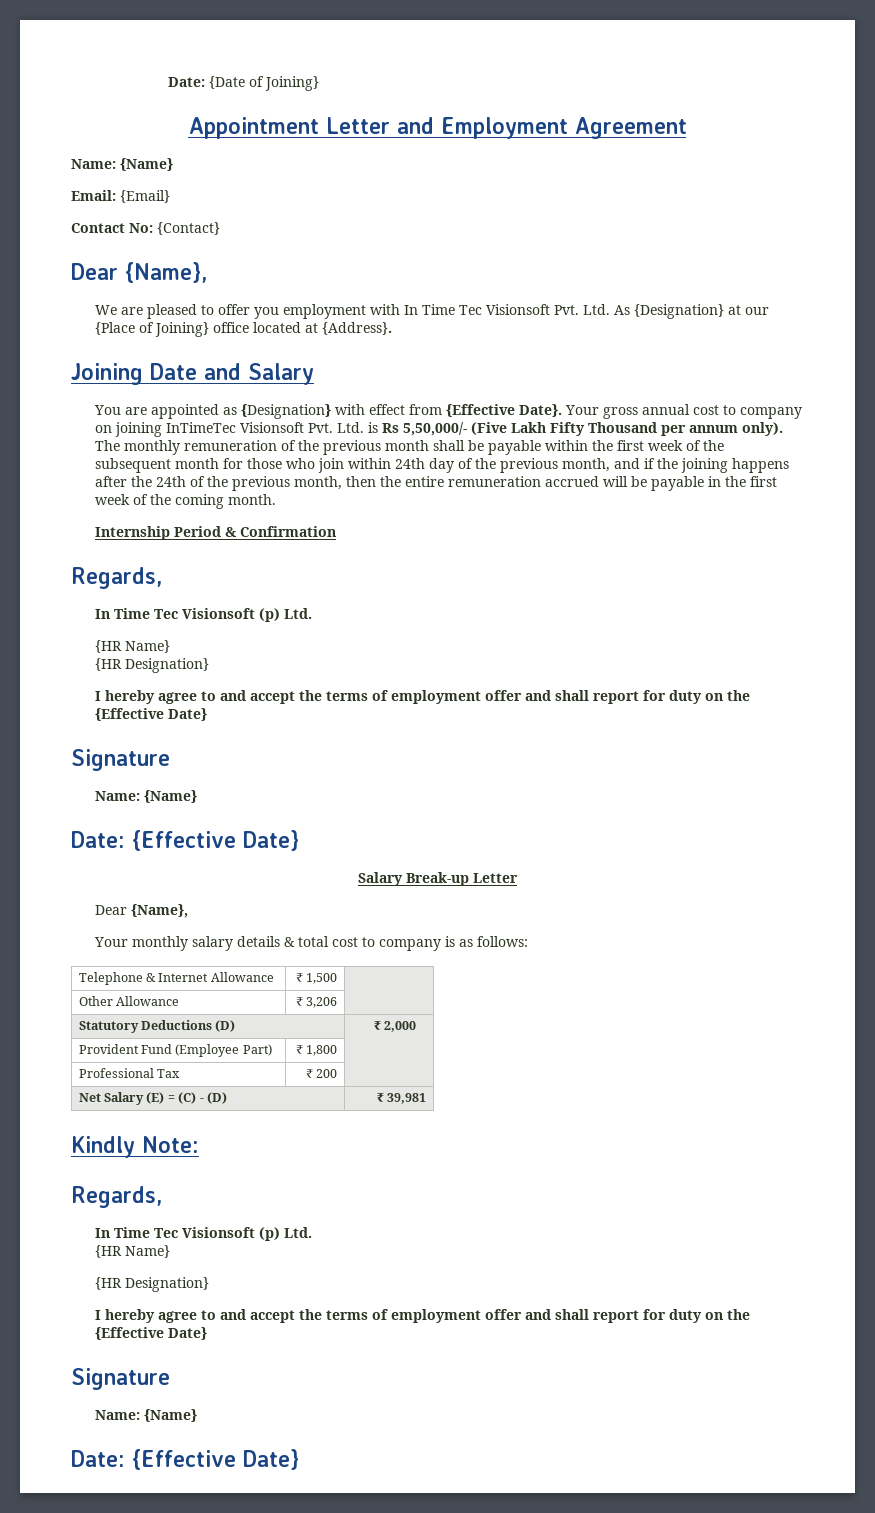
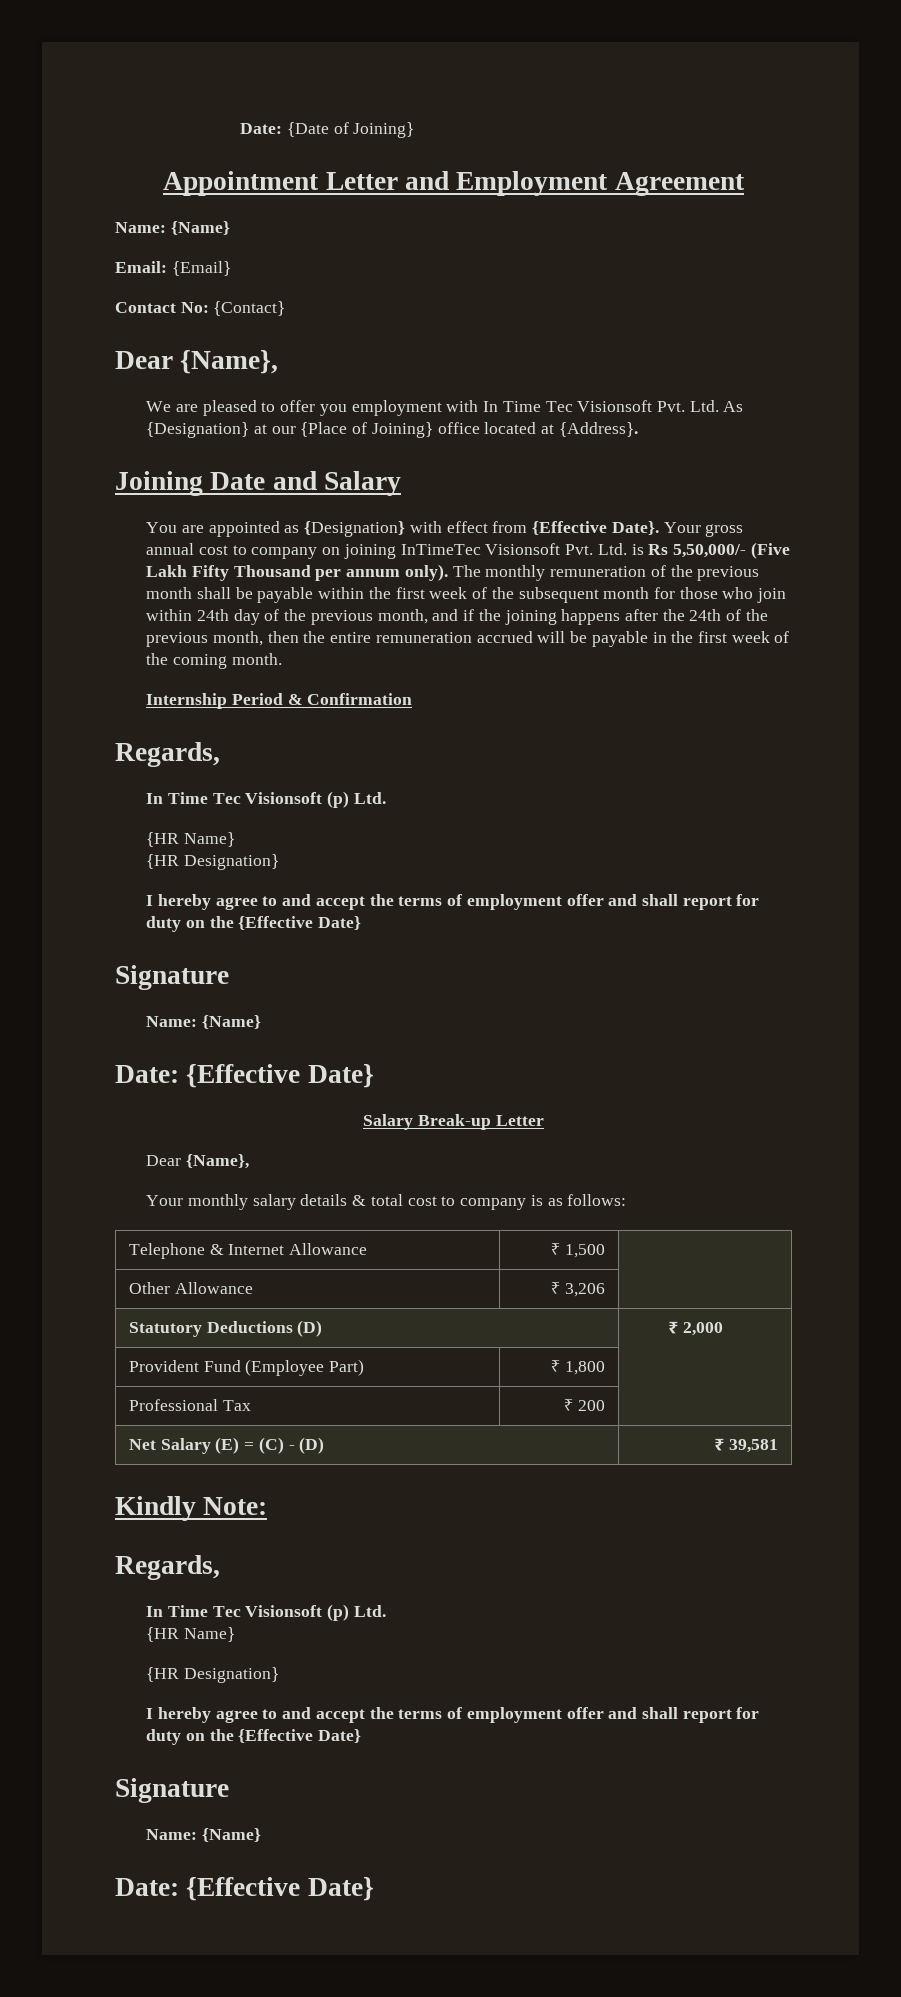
[387,1093,427,1104] 39,981 -> [729,1439,779,1453] 39,581

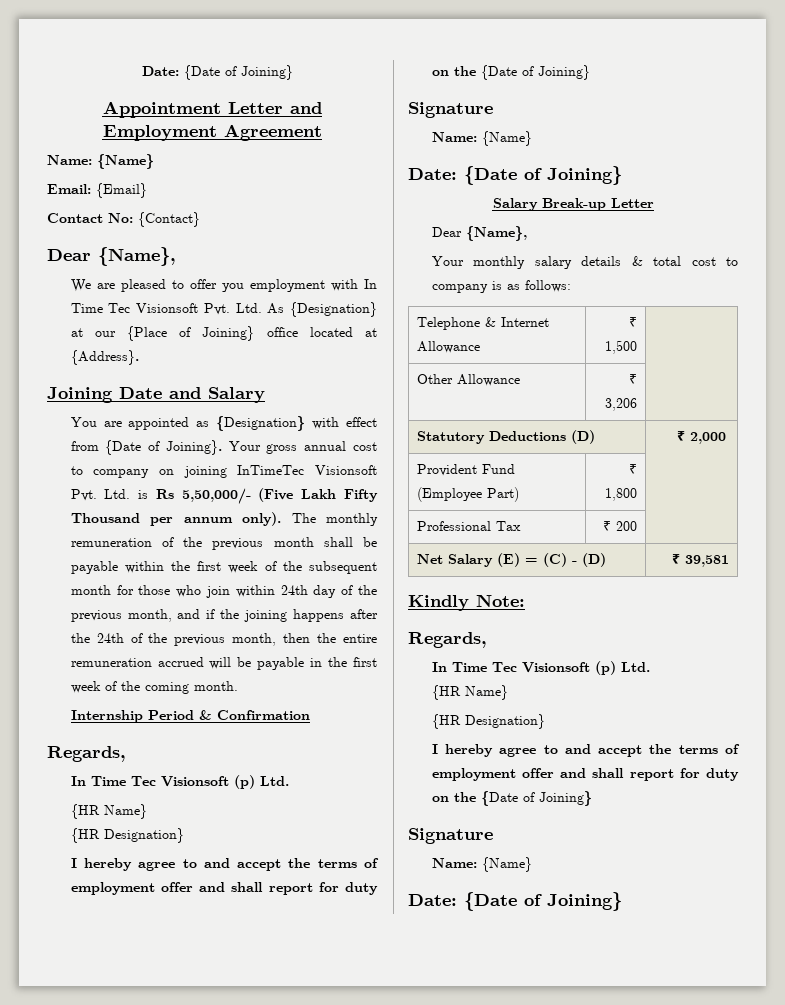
[532,521,659,535] {Effective Date}. -> [105,440,222,455] {Date of Joining}.
[238,916,362,930] [115,965,229,990] [146,1015,262,1029] [115,1064,374,1088] {Effective Date} // Signature // Name: {Name} // Date: {Effective Date} -> [480,65,590,80] [408,102,493,118] [431,131,532,146] [408,166,622,185] {Date of Joining} // Signature // Name: {Name} // Date: {Date of Joining}
[238,1729,362,1743] [115,1778,229,1803] [146,1828,262,1842] [115,1877,374,1901] {Effective Date} // Signature // Name: {Name} // Date: {Effective Date} -> [480,791,592,806] [408,828,493,844] [431,857,532,872] [408,892,622,911] {Date of Joining} // Signature // Name: {Name} // Date: {Date of Joining}

